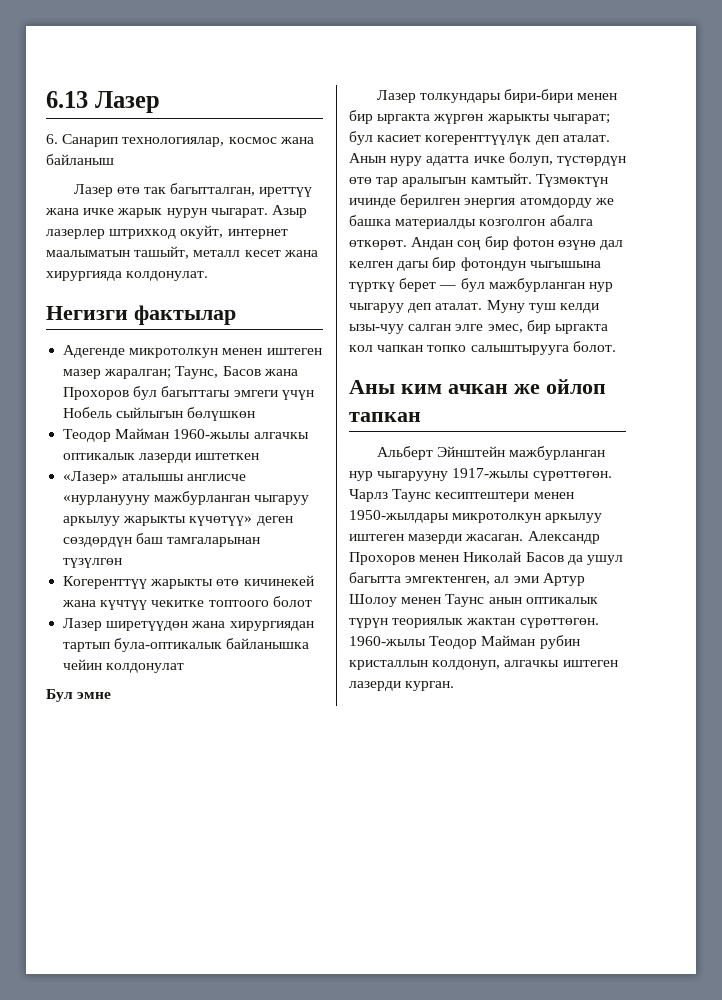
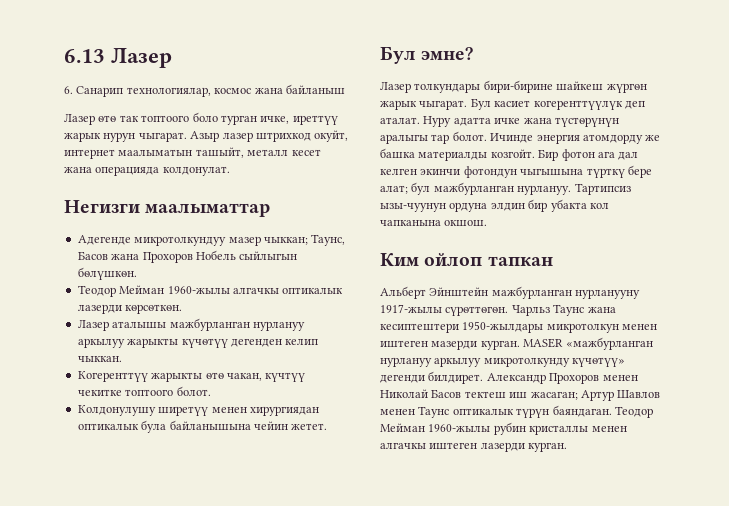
[170,183,313,197] [45,208,115,215] багытталган, иреттүү жана ичке -> [141,112,339,125] топтоого боло турган ичке, иреттүү
[46,229,105,239] лазерлер -> [222,132,253,142] лазер
[46,271,122,281] хирургияда -> [95,166,160,176] операцияда
[134,305,236,325] фактылар -> [145,203,271,217] маалыматтар
[129,348,322,358] [63,366,298,379] [63,386,314,400] микротолкун менен иштеген мазер жаралган; Таунс, Басов жана Прохоров бул багыттагы эмгеги үчүн -> [134,234,346,246] [77,251,193,263] микротолкундуу мазер чыккан; Таунс, Басов жана Прохоров
[187,407,256,421] [63,428,170,442] бөлүшкөн // Теодор Майман -> [77,267,137,280] [77,285,165,297] бөлүшкөн. // Теодор Мейман
[195,453,260,460] [63,471,247,484] [63,491,310,505] [63,516,293,526] [63,533,261,547] [63,558,123,568] иштеткен // «Лазер» аталышы англисче «нурланууну мажбурланган чыгаруу аркылуу жарыкты күчөтүү» деген сөздөрдүн баш тамгаларынан түзүлгөн -> [125,304,183,314] [77,318,305,331] [77,338,319,348] [77,356,122,362] көрсөткөн. // Лазер аталышы мажбурланган нурлануу аркылуу жарыкты күчөтүү дегенден келип чыккан.
[243,575,314,586] [62,600,97,607] кичинекей жана -> [226,373,262,381] чакан,
[272,596,312,607] [63,618,314,631] [63,638,310,652] [63,659,185,673] [46,689,112,702] болот // Лазер ширетүүдөн жана хирургиядан тартып була-оптикалык байланышка чейин колдонулат // Бул эмне -> [176,386,211,396] [77,405,319,416] [77,420,328,433] [380,46,474,64] болот. // Колдонулушу ширетүү менен хирургиядан оптикалык була байланышына чейин жетет. // Бул эмне?
[504,89,618,103] [349,110,610,124] [349,131,610,145] [349,152,626,166] [349,173,608,187] [349,194,461,208] бири-бири менен бир ыргакта жүргөн жарыкты чыгарат; бул касиет когеренттүүлүк деп аталат. Анын нуру адатта ичке болуп, түстөрдүн өтө тар аралыгын камтыйт. Түзмөктүн ичинде берилген -> [483,80,647,93] [380,98,645,110] [380,116,619,127] [380,131,534,144] бири-бирине шайкеш жүргөн жарык чыгарат. Бул касиет когеренттүүлүк деп аталат. Нуру адатта ичке жана түстөрүнүн аралыгы тар болот. Ичинде
[479,215,593,226] [349,236,624,250] [349,257,601,271] [349,278,613,292] [349,300,599,313] [349,320,608,334] [349,341,616,355] [349,380,540,394] козголгон абалга өткөрөт. Андан соң бир фотон өзүнө дал келген дагы бир фотондун чыгышына түрткү берет — бул мажбурланган нур чыгаруу деп аталат. Муну туш келди ызы-чуу салган элге эмес, бир ыргакта кол чапкан топко салыштырууга болот. // Аны ким ачкан же -> [490,149,639,161] [380,165,652,178] [380,182,631,195] [380,199,609,212] [380,220,488,227] [380,253,419,267] козгойт. Бир фотон ага дал келген экинчи фотондун чыгышына түрткү бере алат; бул мажбурланган нурлануу. Тартипсиз ызы-чуунун ордуна элдин бир убакта кол чапканына окшош. // Ким
[349,468,612,481] [349,489,574,502] нур чыгарууну 1917-жылы сүрөттөгөн. Чарлз Таунс кесиптештери менен -> [575,289,641,299] [380,304,616,316] [380,323,459,333] нурланууну 1917-жылы сүрөттөгөн. Чарльз Таунс жана кесиптештери
[545,513,603,523] аркылуу -> [622,324,658,330] менен
[465,534,524,541] жасаган. -> [480,337,653,350] [380,357,626,367] [380,371,484,384] курган. MASER «мажбурланган нурлануу аркылуу микротолкунду күчөтүү» дегенди билдирет.
[567,555,623,565] [349,572,585,586] [349,594,397,607] да ушул багытта эмгектенген, ал эми Артур Шолоу -> [464,390,661,401] тектеш иш жасаган; Артур Шавлов
[488,597,522,604] анын -> (450, 412) none
[392,618,599,628] [349,635,580,649] [349,660,501,670] теориялык жактан сүрөттөгөн. 1960-жылы Теодор Майман рубин кристаллын колдонуп, -> [552,405,653,418] [380,422,627,435] баяндаган. Теодор Мейман 1960-жылы рубин кристаллы менен

